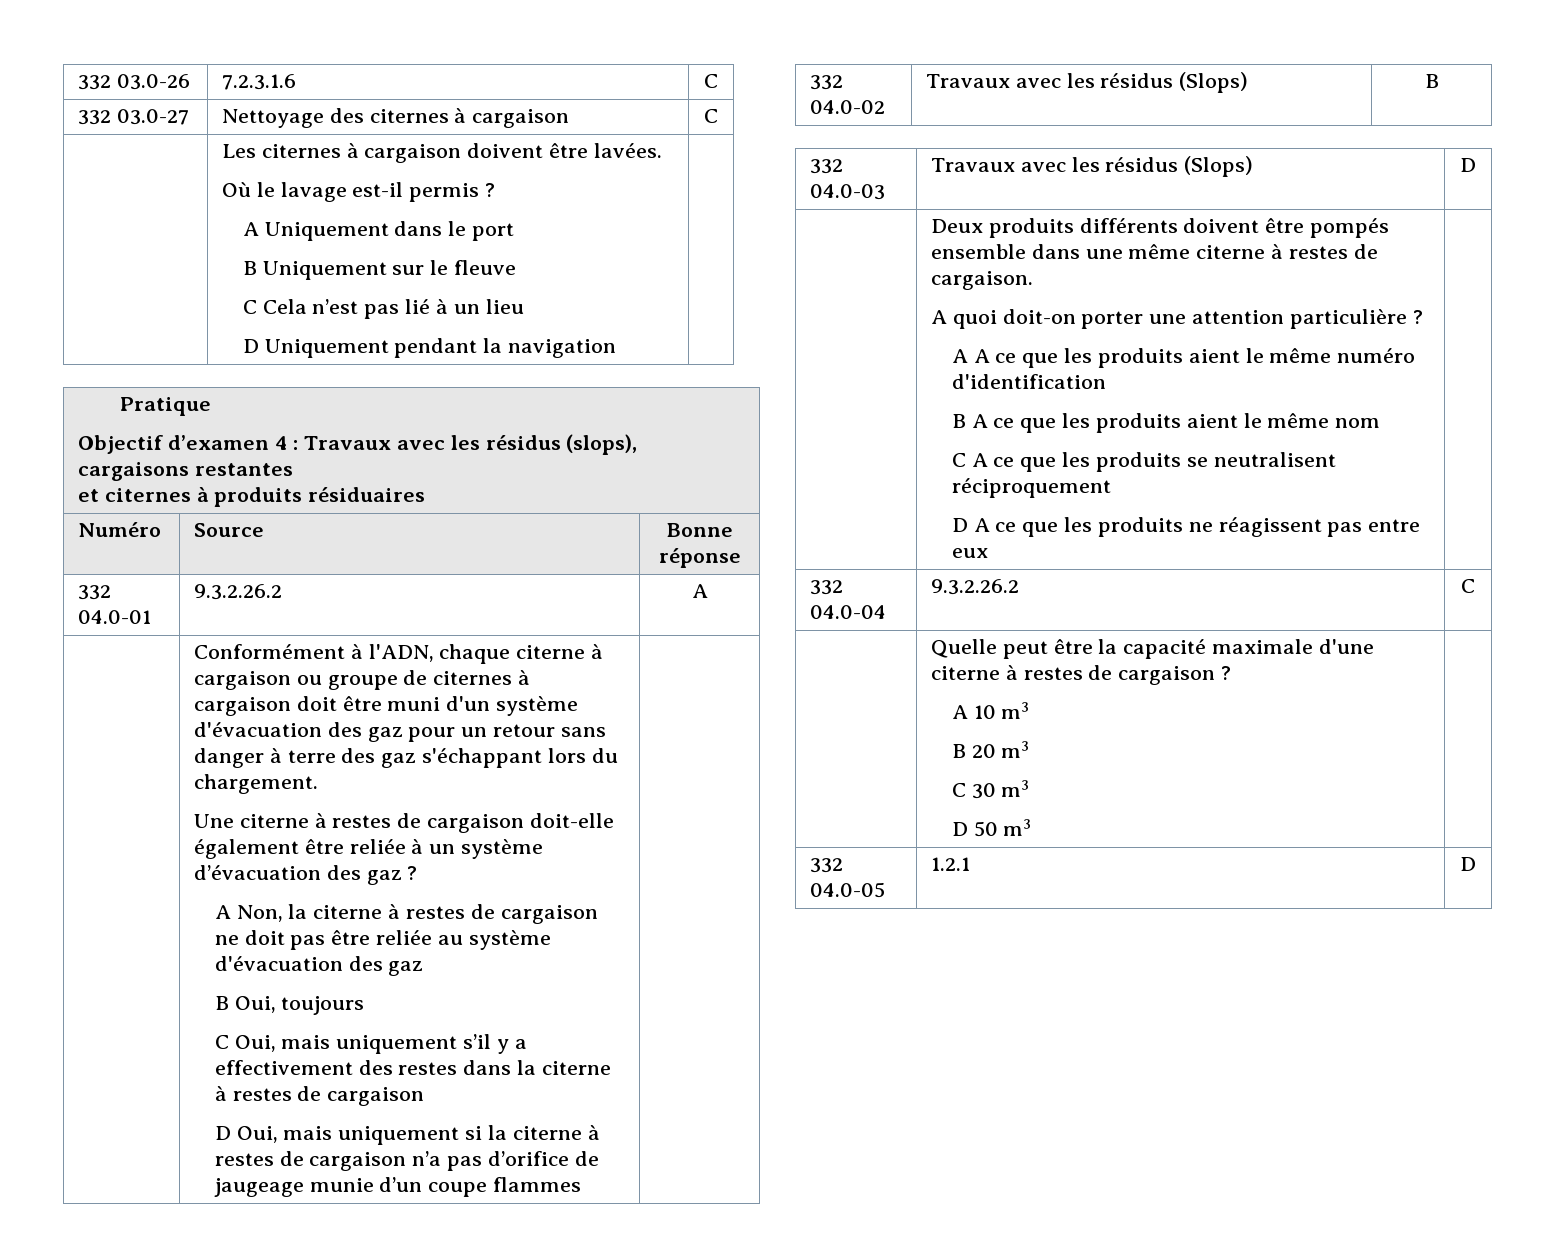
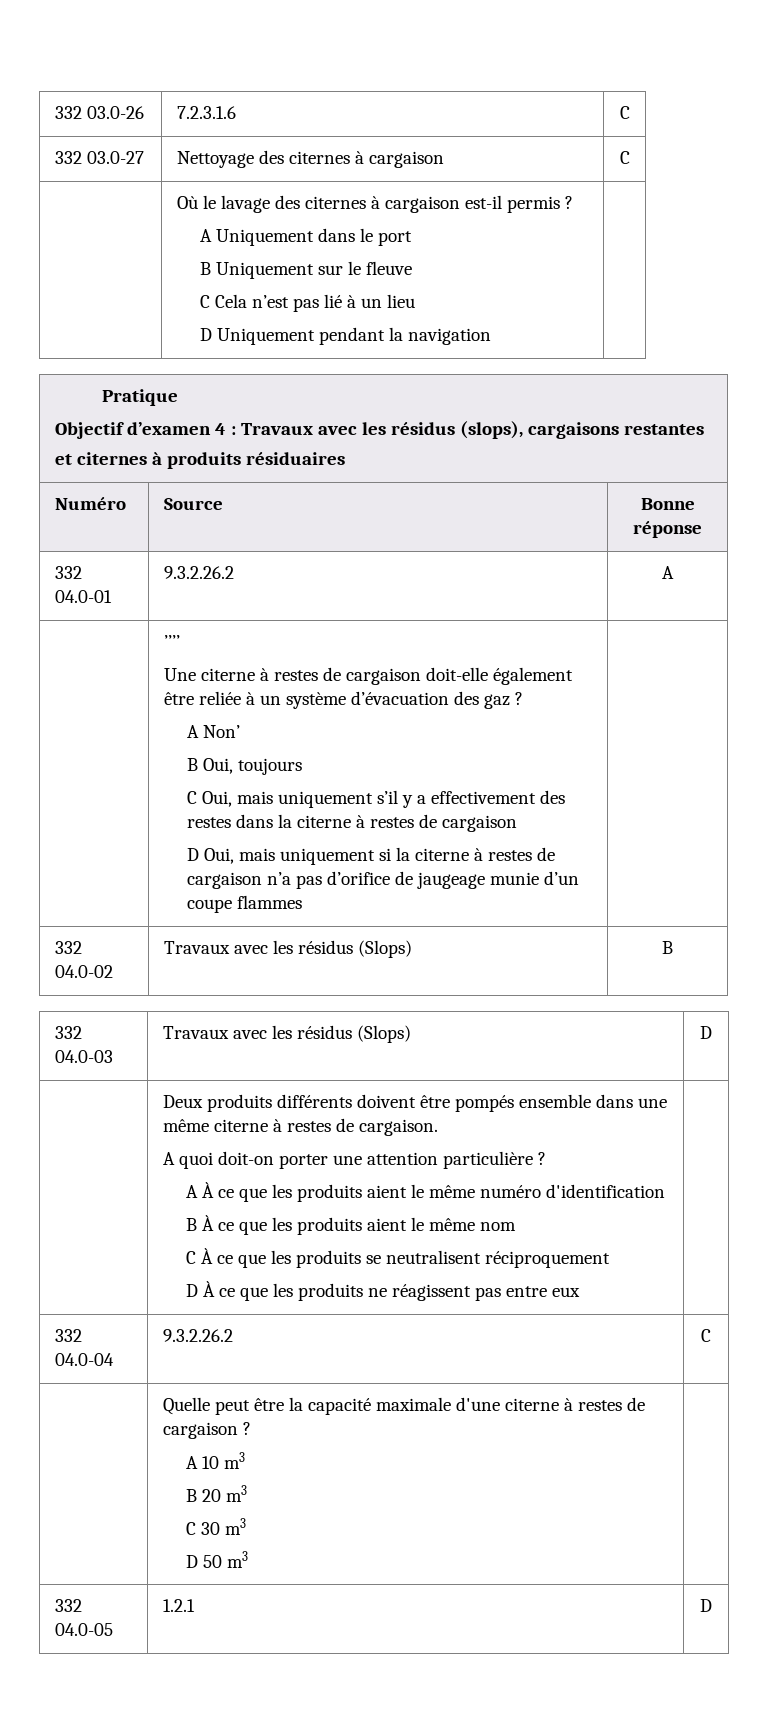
[221,143,662,163] [221,182,347,202] Les citernes à cargaison doivent être lavées. // Où le lavage -> [176,195,460,213] Où le lavage des citernes à cargaison
[193,644,603,664] [193,670,530,690] [193,696,578,716] [193,722,606,742] [193,748,618,768] [193,774,318,794] Conformément à l'ADN, chaque citerne à cargaison ou groupe de citernes à cargaison doit être muni d'un système d'évacuation des gaz pour un retour sans danger à terre des gaz s'échappant lors du chargement. -> [163,635,180,648] ’’’’
[236,904,598,924] [214,930,551,950] [214,956,424,976] Non, la citerne à restes de cargaison ne doit pas être reliée au système d'évacuation des gaz -> [203,725,241,738] Non’
[973,349,990,363] A -> [202,1182,215,1198] À
[971,414,988,428] A -> [202,1215,215,1231] À
[971,453,988,467] A -> [201,1248,214,1264] À
[973,518,990,532] A -> [203,1281,216,1297] À

